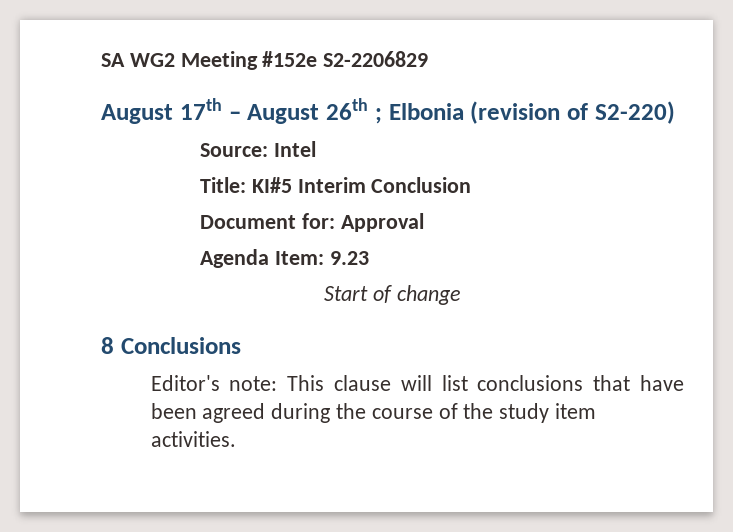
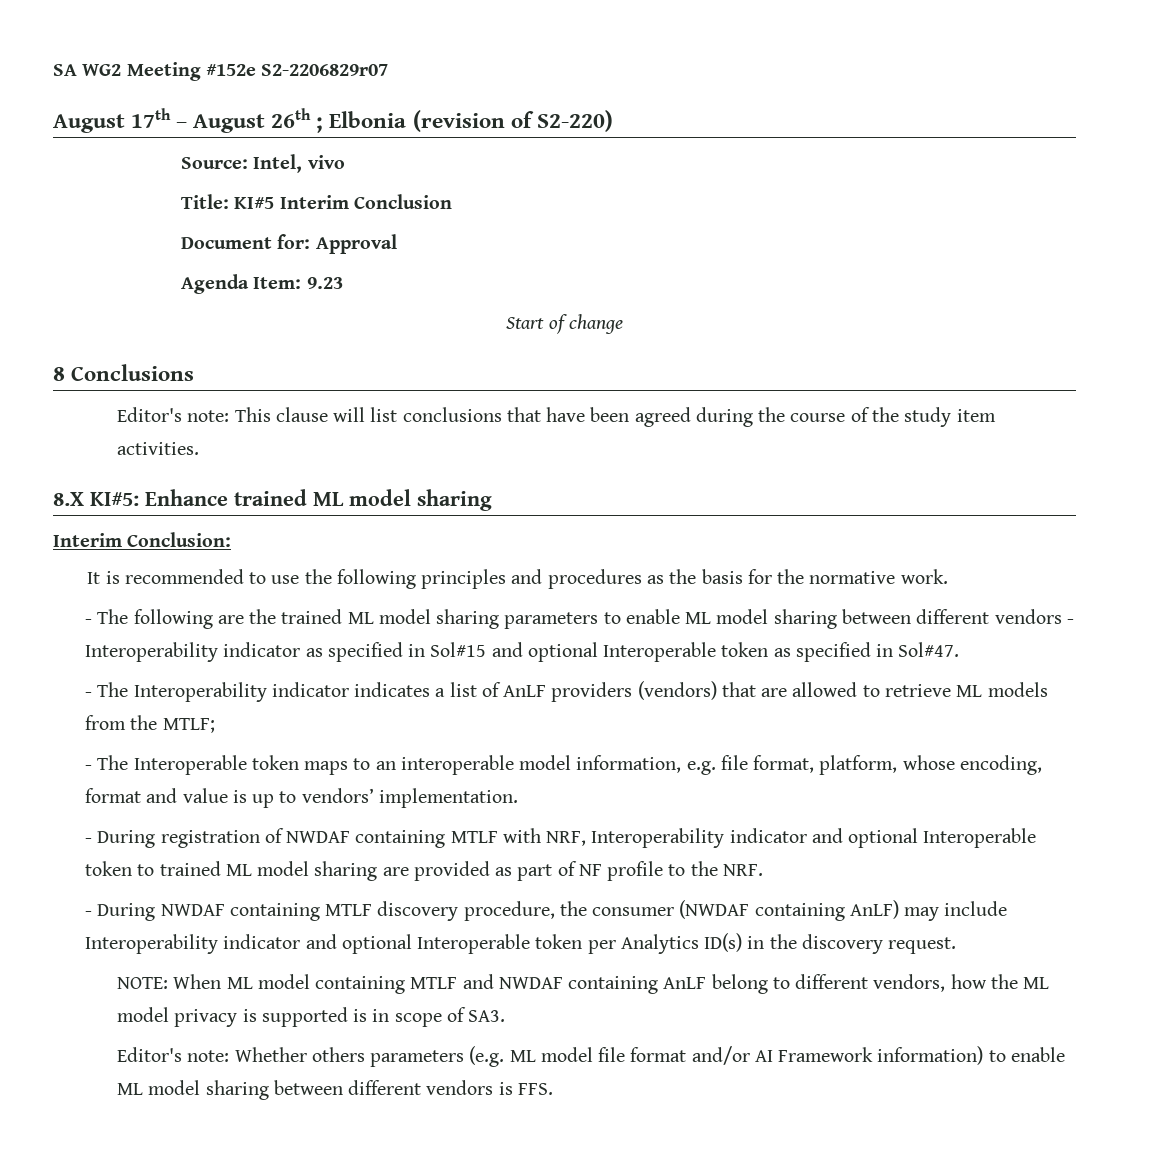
[323,51,429,67] S2-2206829 -> [261,64,389,76] S2-2206829r07
[273,141,316,157] Intel -> [253,154,345,173] Intel, vivo
(236, 439) none -> [53,489,492,511] [53,532,232,547] [87,569,948,589] [85,609,1074,629] [85,642,960,662] [85,681,1048,702] [85,715,215,733] [85,755,1042,775] [85,788,518,808] [85,828,1037,848] [85,861,763,881] [85,900,1008,921] [85,933,957,954] [117,974,1050,994] [117,1007,506,1027] [117,1046,1066,1067] [117,1080,553,1100] // 8.X KI#5: Enhance trained ML model sharing // Interim Conclusion: // It is recommended to use the following principles and procedures as the basis for the normative work. // - The following are the trained ML model sharing parameters to enable ML model sharing between different vendors - Interoperability indicator as specified in Sol#15 and optional Interoperable token as specified in Sol#47. // - The Interoperability indicator indicates a list of AnLF providers (vendors) that are allowed to retrieve ML models from the MTLF; // - The Interoperable token maps to an interoperable model information, e.g. file format, platform, whose encoding, format and value is up to vendors’ implementation. // - During registration of NWDAF containing MTLF with NRF, Interoperability indicator and optional Interoperable token to trained ML model sharing are provided as part of NF profile to the NRF. // - During NWDAF containing MTLF discovery procedure, the consumer (NWDAF containing AnLF) may include Interoperability indicator and optional Interoperable token per Analytics ID(s) in the discovery request. // NOTE: When ML model containing MTLF and NWDAF containing AnLF belong to different vendors, how the ML model privacy is supported is in scope of SA3. // Editor's note: Whether others parameters (e.g. ML model file format and/or AI Framework information) to enable ML model sharing between different vendors is FFS.

